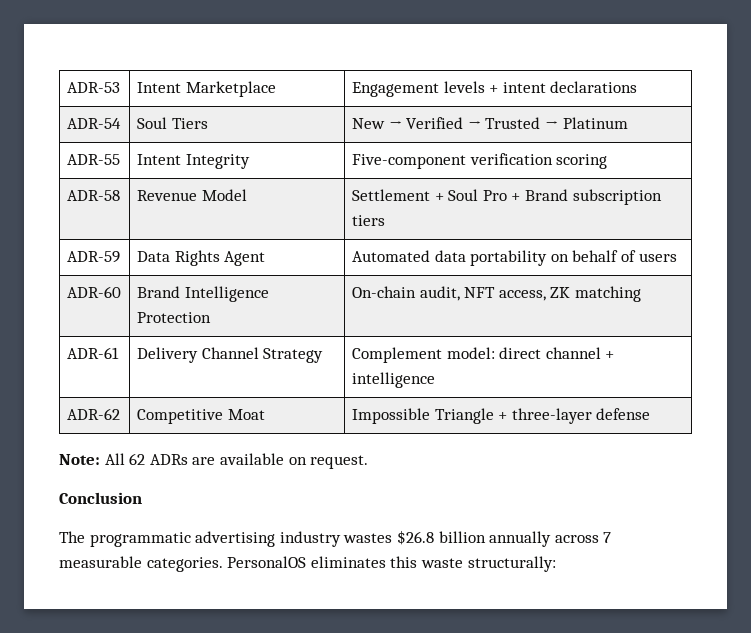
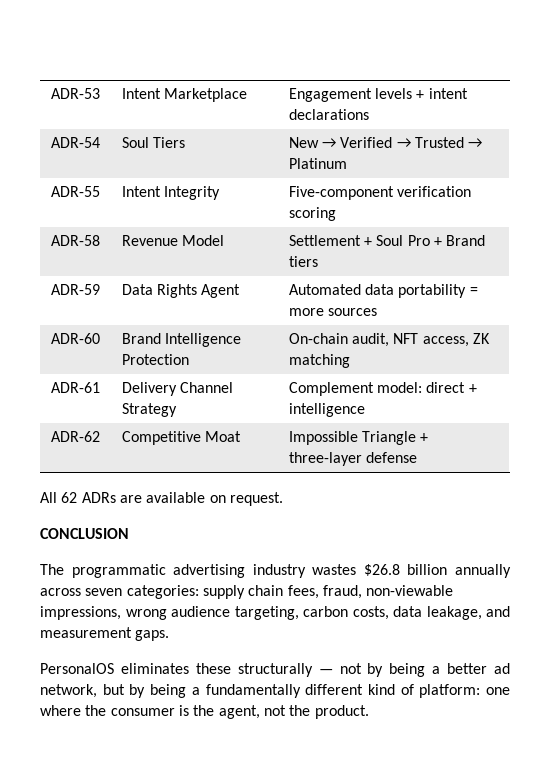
[572,189,662,205] subscription -> (486, 240) none
[550,250,677,262] on behalf of users -> [469,287,478,295] [288,308,377,316] = more sources
[545,347,601,359] channel -> (466, 387) none
[59,454,100,465] Note: -> (417, 457) none
[59,492,142,504] Conclusion -> [40,528,129,539] CONCLUSION
[603,532,612,543] [59,556,556,572] 7 measurable categories. PersonalOS eliminates this waste structurally: -> [85,585,454,599] [40,606,510,620] [40,627,170,641] [40,663,510,677] [40,684,510,698] [40,705,369,719] seven categories: supply chain fees, fraud, non-viewable impressions, wrong audience targeting, carbon costs, data leakage, and measurement gaps. // PersonalOS eliminates these structurally — not by being a better ad network, but by being a fundamentally different kind of platform: one where the consumer is the agent, not the product.

